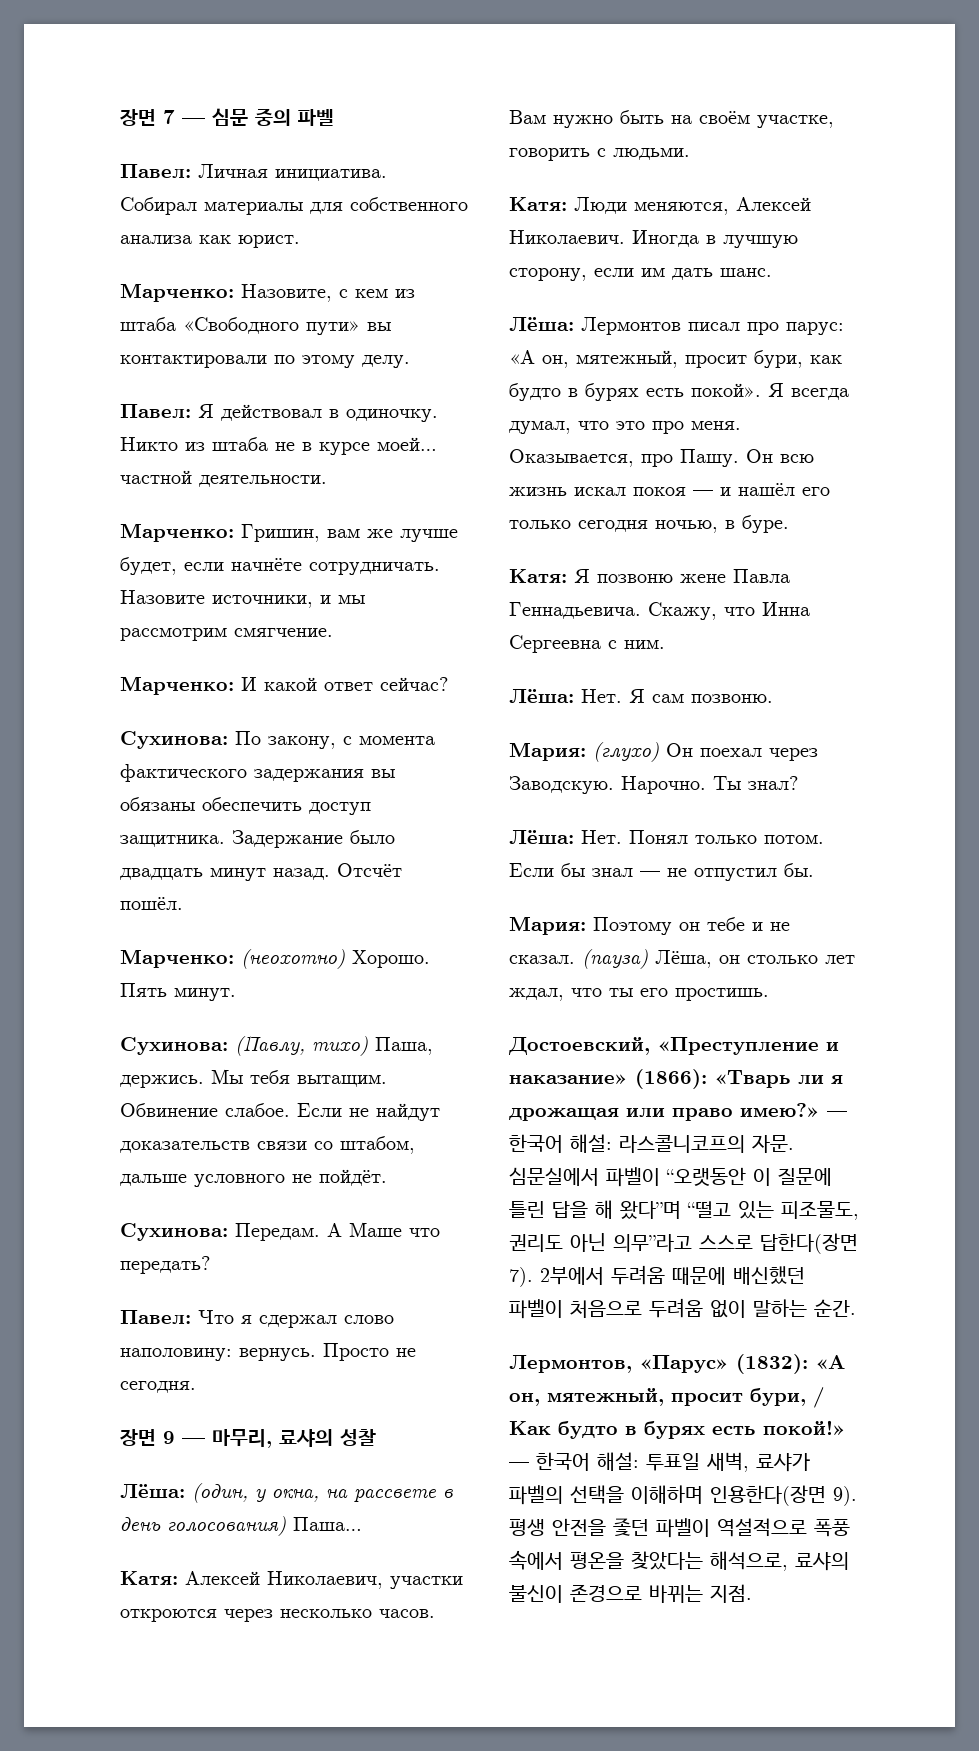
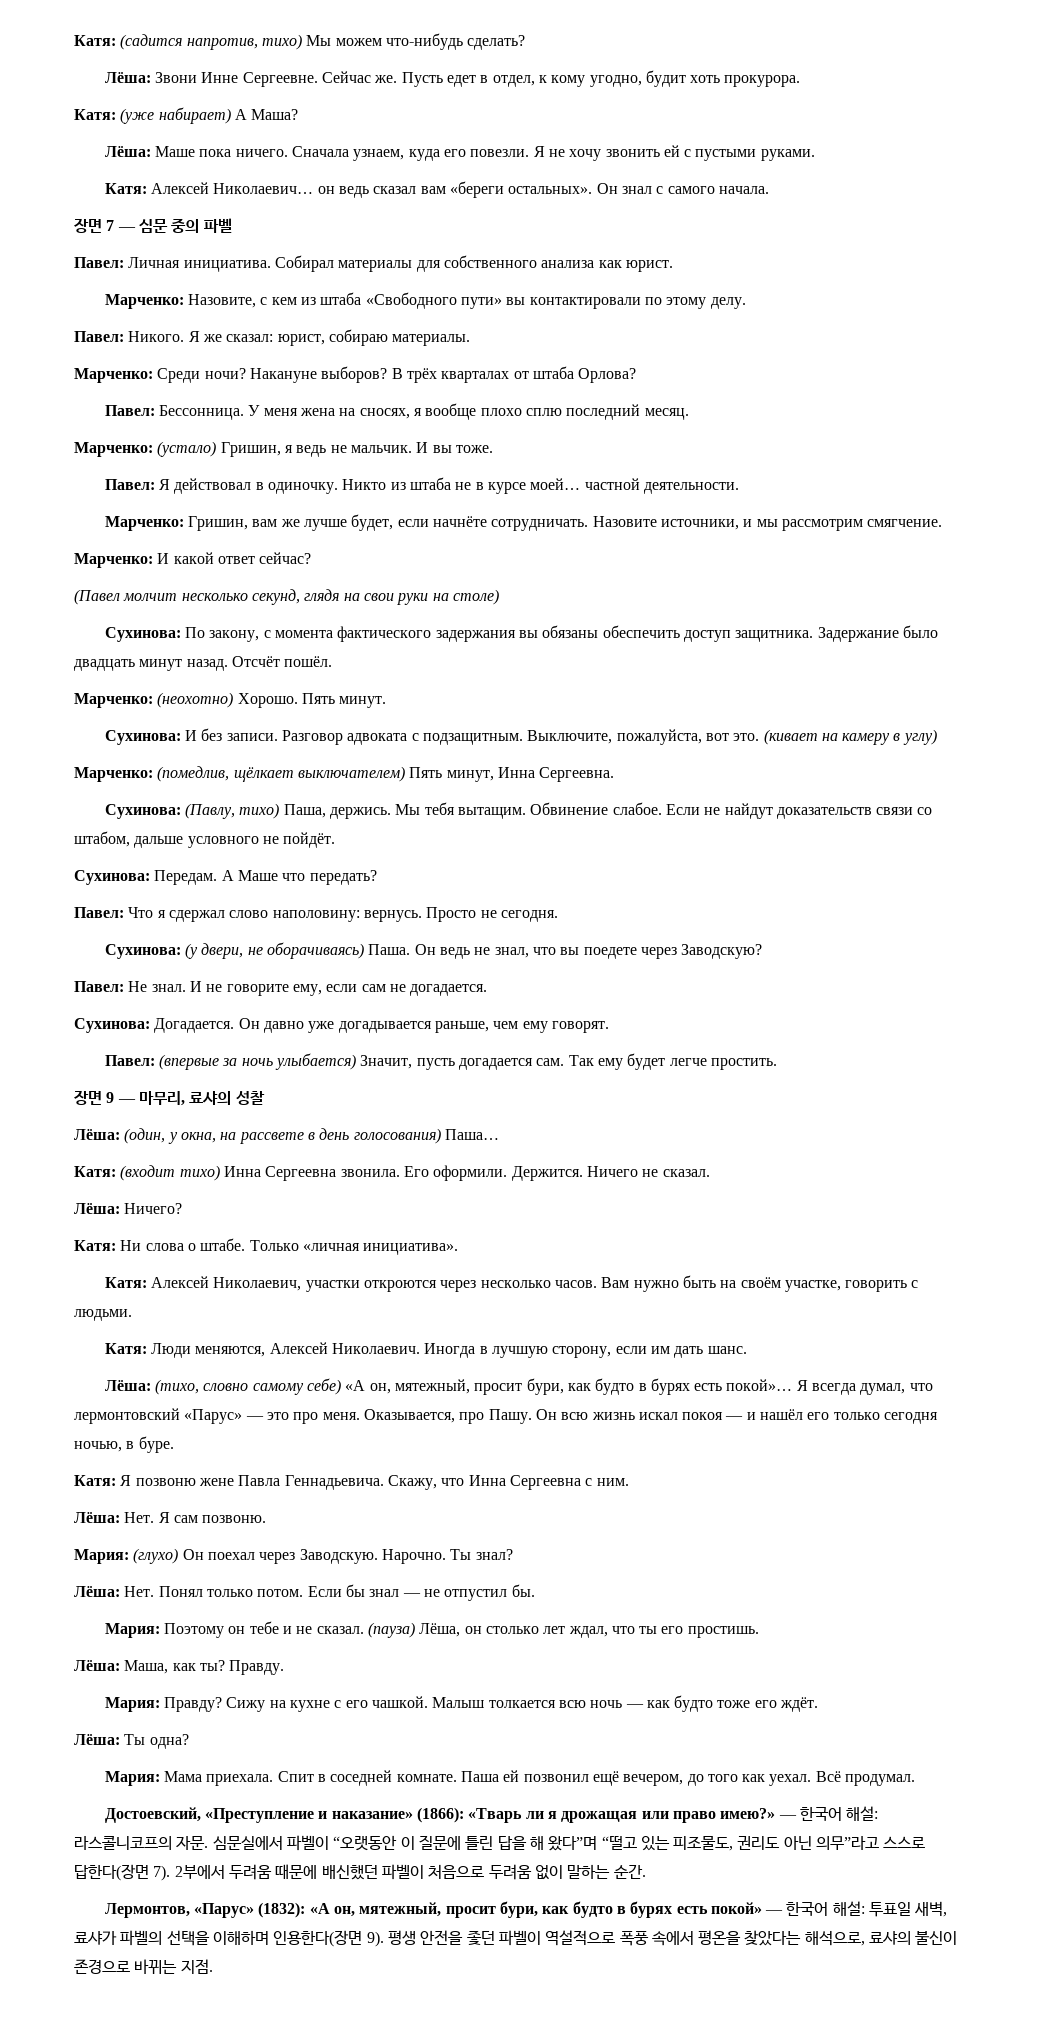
(120, 117) none -> [74,33,526,50] [104,70,801,87] [74,107,299,124] [104,145,815,161] [104,181,769,198] Катя: (садится напротив, тихо) Мы можем что-нибудь сделать? // Лёша: Звони Инне Сергеевне. Сейчас же. Пусть едет в отдел, к кому угодно, будит хоть прокурора. // Катя: (уже набирает) А Маша? // Лёша: Маше пока ничего. Сначала узнаем, куда его повезли. Я не хочу звонить ей с пустыми руками. // Катя: Алексей Николаевич… он ведь сказал вам «береги остальных». Он знал с самого начала. //
(410, 361) none -> [74,329,471,346] [74,366,637,383] [104,403,689,420] [74,441,493,457] // Павел: Никого. Я же сказал: юрист, собираю материалы. // Марченко: Среди ночи? Накануне выборов? В трёх кварталах от штаба Орлова? // Павел: Бессонница. У меня жена на сносях, я вообще плохо сплю последний месяц. // Марченко: (устало) Гришин, я ведь не мальчик. И вы тоже.
(448, 684) none -> [74,589,499,605] // (Павел молчит несколько секунд, глядя на свои руки на столе)
(236, 994) none -> [104,728,937,745] [74,766,615,782] // Сухинова: И без записи. Разговор адвоката с подзащитным. Выключите, пожалуйста, вот это. (кивает на камеру в углу) // Марченко: (помедлив, щёлкает выключателем) Пять минут, Инна Сергеевна.
(196, 1387) none -> [104,942,763,959] [74,981,488,996] [74,1018,609,1033] [104,1053,777,1070] // Сухинова: (у двери, не оборачиваясь) Паша. Он ведь не знал, что вы поедете через Заводскую? // Павел: Не знал. И не говорите ему, если сам не догадается. // Сухинова: Догадается. Он давно уже догадывается раньше, чем ему говорят. // Павел: (впервые за ночь улыбается) Значит, пусть догадается сам. Так ему будет легче простить.
(362, 1524) none -> [74,1165,710,1181] [74,1203,183,1214] [74,1238,459,1255] // Катя: (входит тихо) Инна Сергеевна звонила. Его оформили. Держится. Ничего не сказал. // Лёша: Ничего? // Катя: Ни слова о штабе. Только «личная инициатива».
[581,317,844,335] Лермонтов писал про парус: -> [155,1378,341,1395] (тихо, словно самому себе)
[691,383,761,397] покой». -> [726,1379,793,1391] покой»…
(609, 425) none -> [74,1408,264,1424] лермонтовский «Парус» —
(769, 994) none -> [74,1660,285,1675] [104,1695,819,1712] [74,1734,189,1749] [104,1770,916,1786] // Лёша: Маша, как ты? Правду. // Мария: Правду? Сижу на кухне с его чашкой. Малыш толкается всю ночь — как будто тоже его ждёт. // Лёша: Ты одна? // Мария: Мама приехала. Спит в соседней комнате. Паша ей позвонил ещё вечером, до того как уехал. Всё продумал.
[813,1387,825,1408] [509,1420,846,1439] / Как будто в бурях есть покой!» -> [542,1901,762,1918] как будто в бурях есть покой»

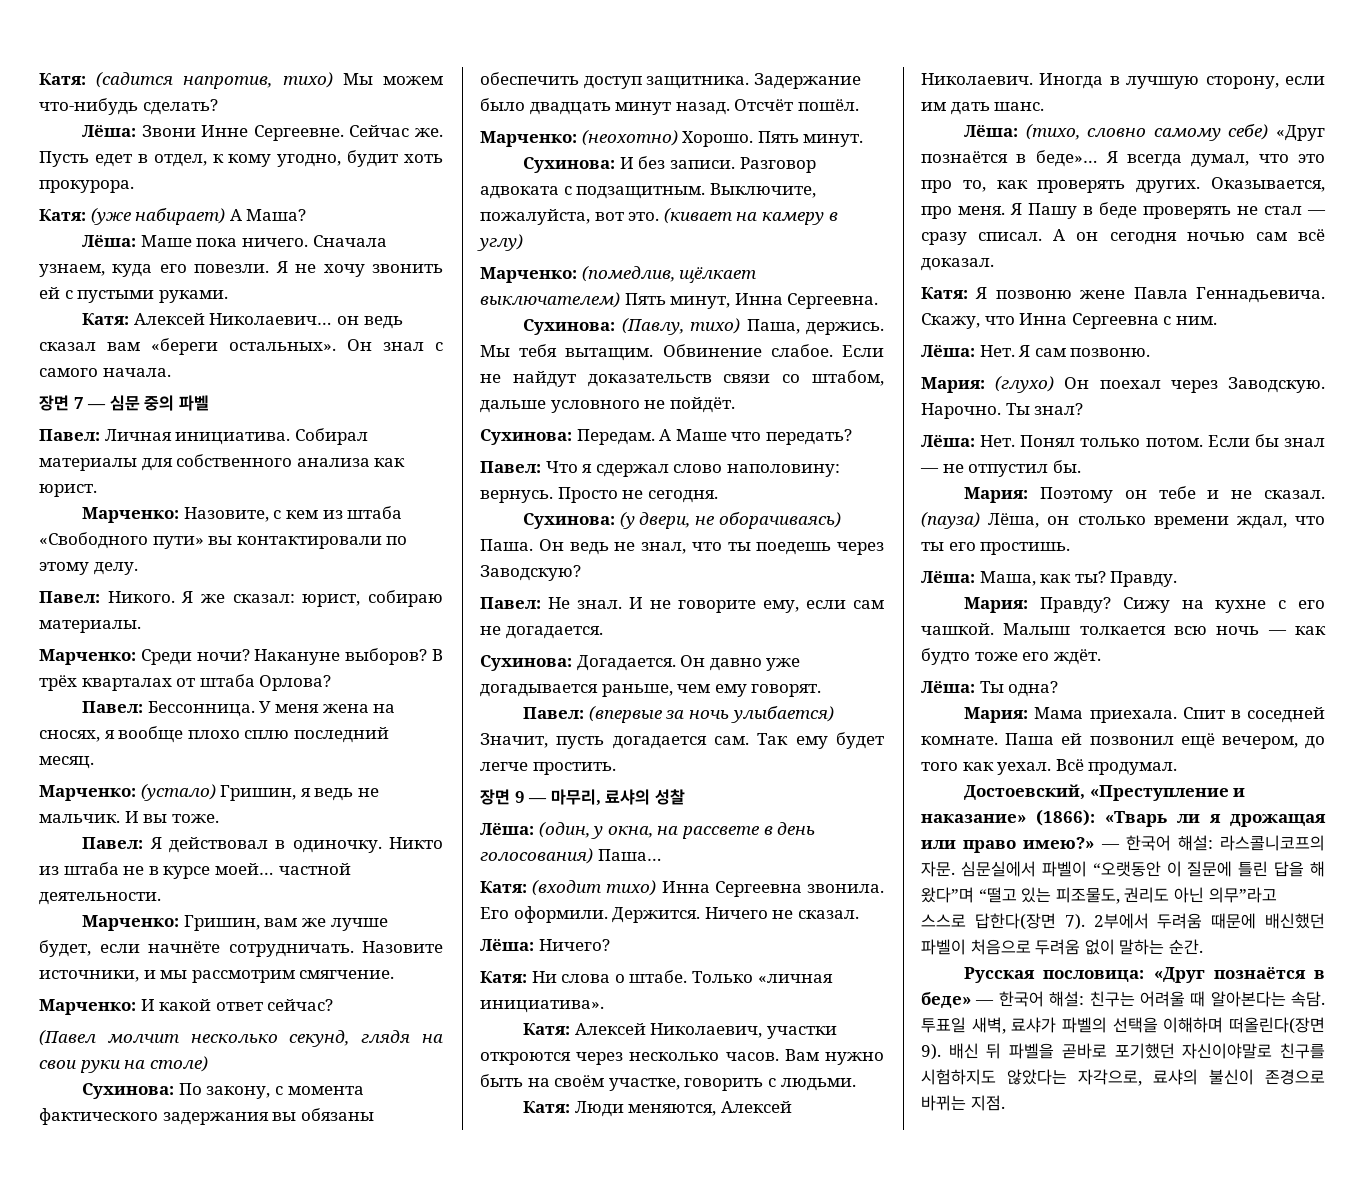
[560,947,637,959] вы поедете -> [727,542,832,555] ты поедешь
[345,1378,933,1395] [74,1408,939,1424] [74,1436,174,1453] «А он, мятежный, просит бури, как будто в бурях есть покой»… Я всегда думал, что лермонтовский «Парус» — это про меня. Оказывается, про Пашу. Он всю жизнь искал покоя — и нашёл его только сегодня ночью, в буре. -> [1276,125,1325,141] [921,150,1325,167] [921,177,1325,193] [921,202,1326,219] [921,229,1325,245] [921,258,994,271] «Друг познаётся в беде»… Я всегда думал, что это про то, как проверять других. Оказывается, про меня. Я Пашу в беде проверять не стал — сразу списал. А он сегодня ночью сам всё доказал.
[543,1626,566,1634] лет -> [1153,516,1229,529] времени
[104,1901,865,1918] Лермонтов, «Парус» (1832): «А он, мятежный, просит бури, как будто в бурях есть покой» — 한국어 해설: -> [964,966,1325,983] [921,991,1325,1008] Русская пословица: «Друг познаётся в беде» — 한국어 해설: 친구는 어려울 때 알아본다는 속담.
[273,1930,865,1947] 인용한다(장면 9). 평생 안전을 좇던 파벨이 역설적으로 폭풍 속에서 평온을 찾았다는 해석으로, -> [1229,1017,1325,1034] [921,1043,1325,1060] [921,1069,1142,1086] 떠올린다(장면 9). 배신 뒤 파벨을 곧바로 포기했던 자신이야말로 친구를 시험하지도 않았다는 자각으로,

